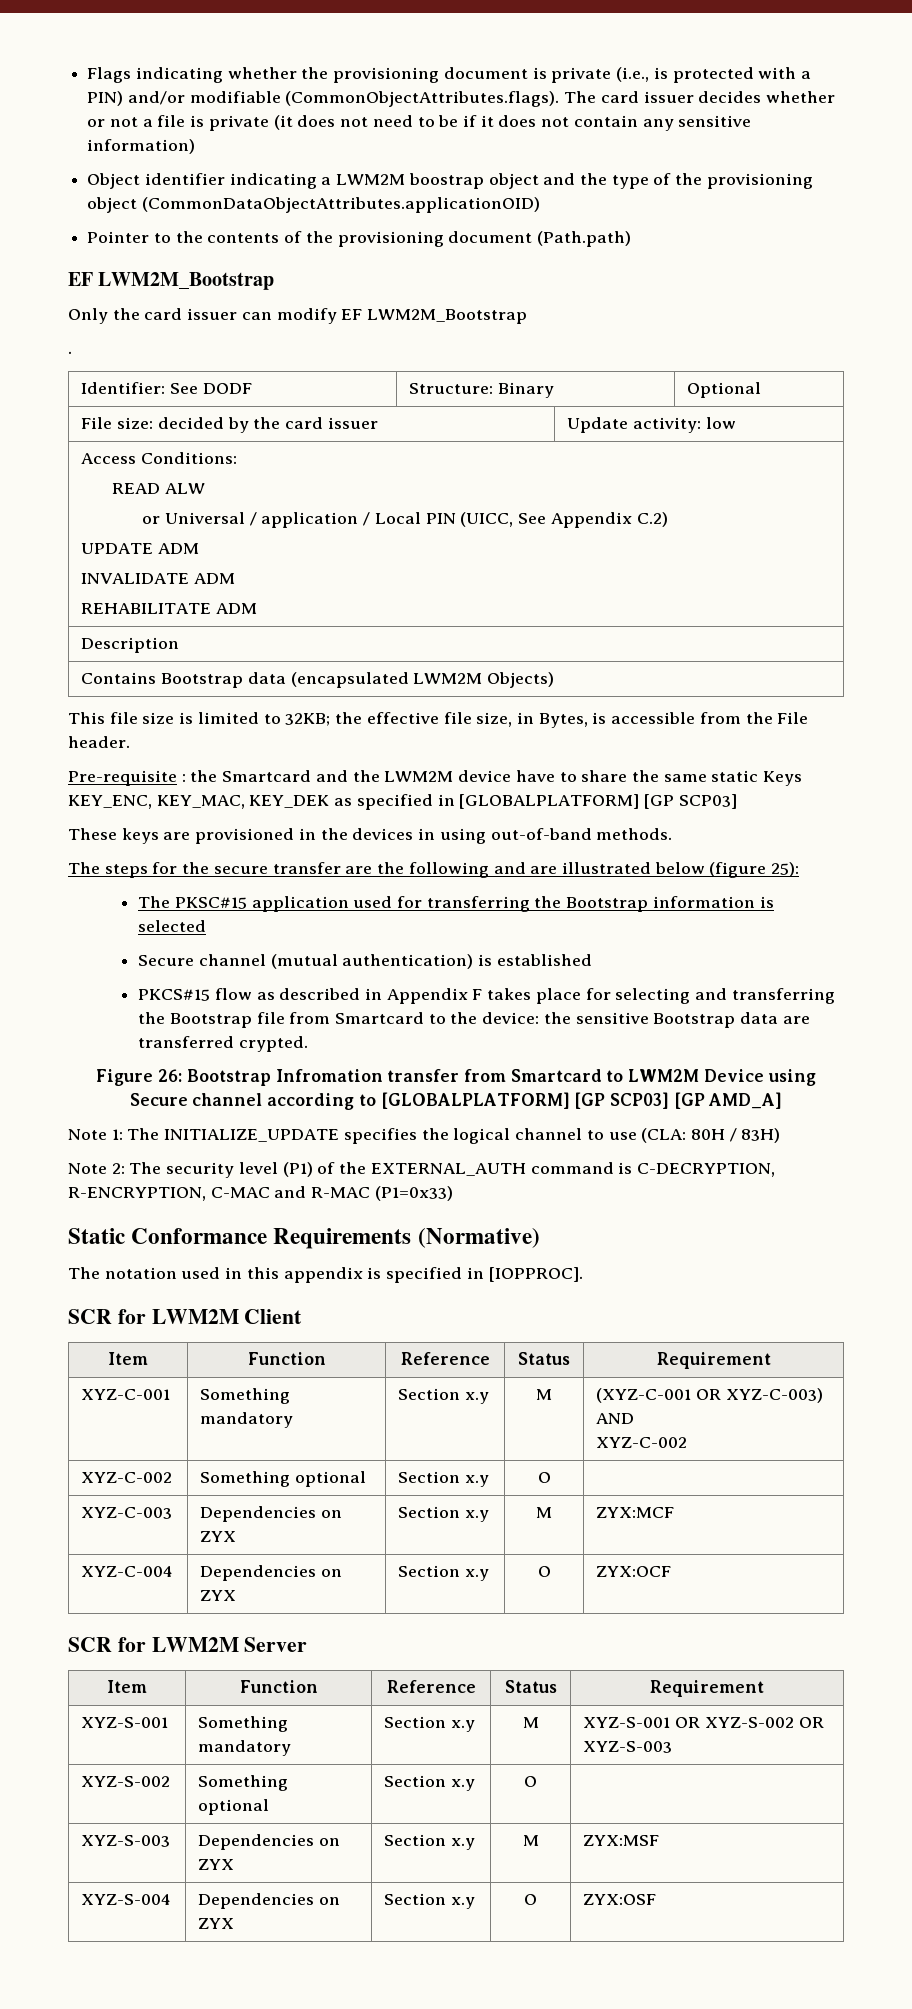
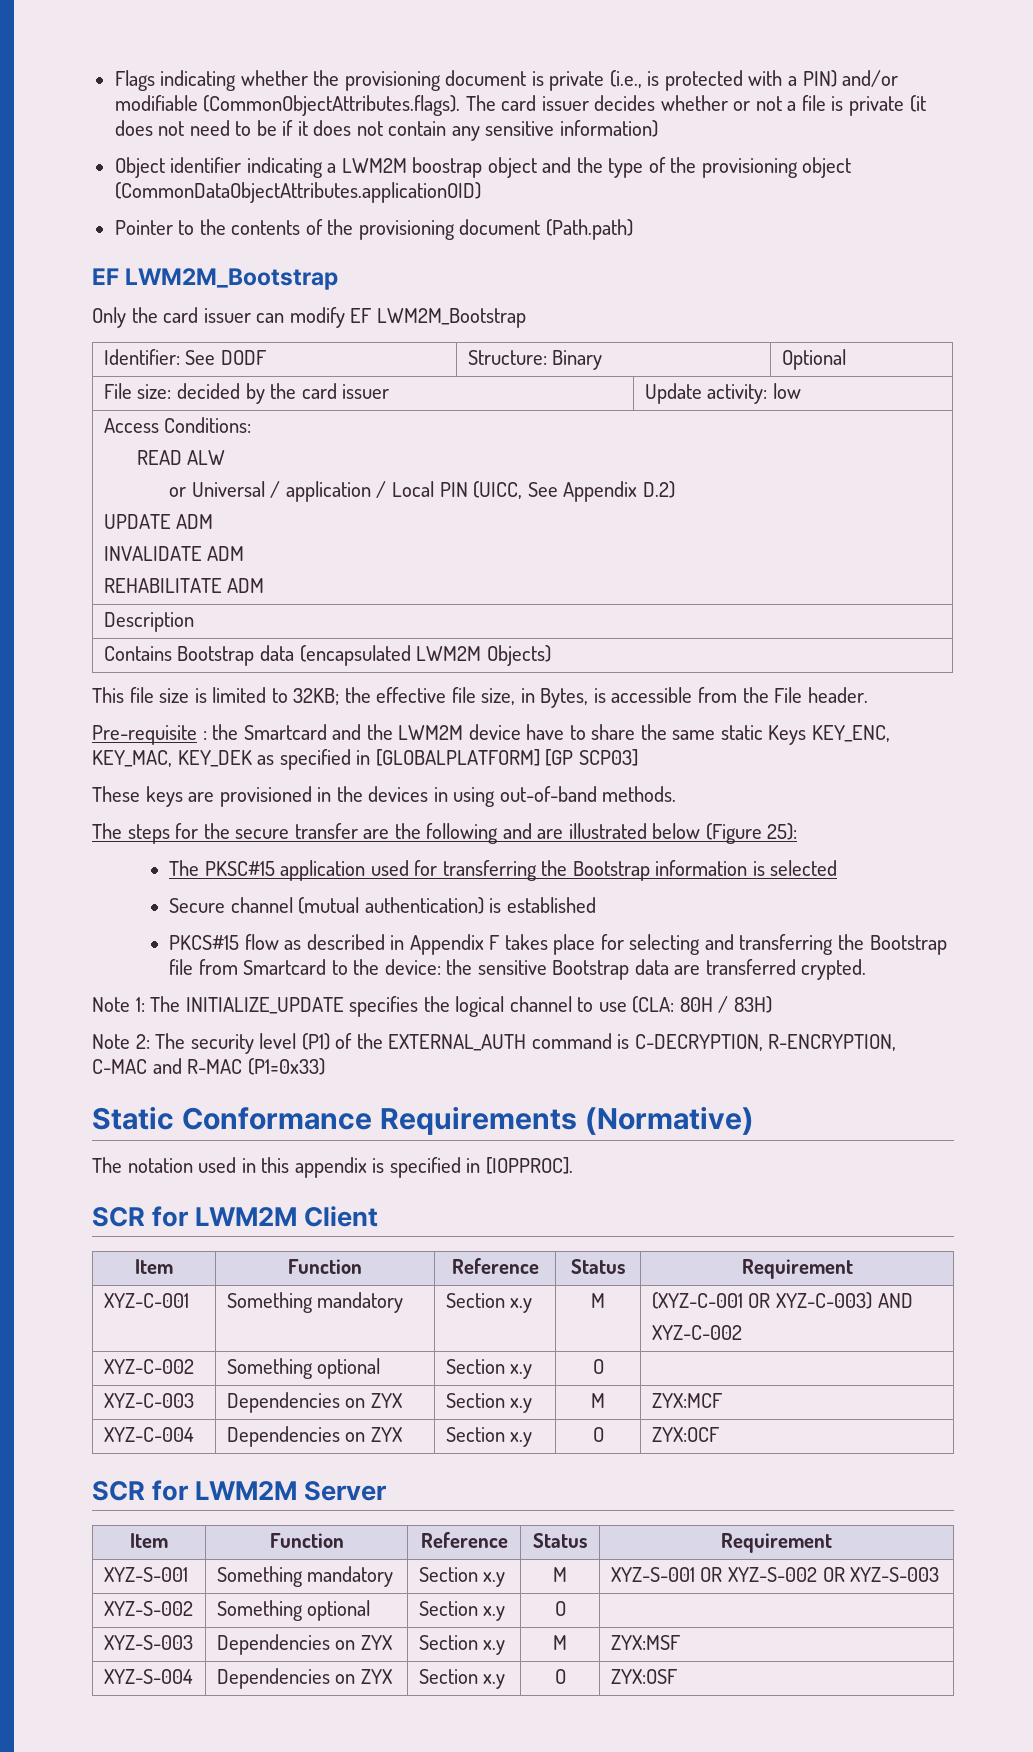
[68,351,72,354] // . -> (526, 318) none
[636,512,668,527] C.2) -> [642,481,675,498] D.2)
[709,862,767,878] (figure -> [705,823,762,844] (Figure
[96,1069,816,1086] [129,1092,783,1110] // Figure 26: Bootstrap Infromation transfer from Smartcard to LWM2M Device using Secure channel according to [GLOBALPLATFORM] [GP SCP03] [GP AMD_A] -> (867, 969) none

